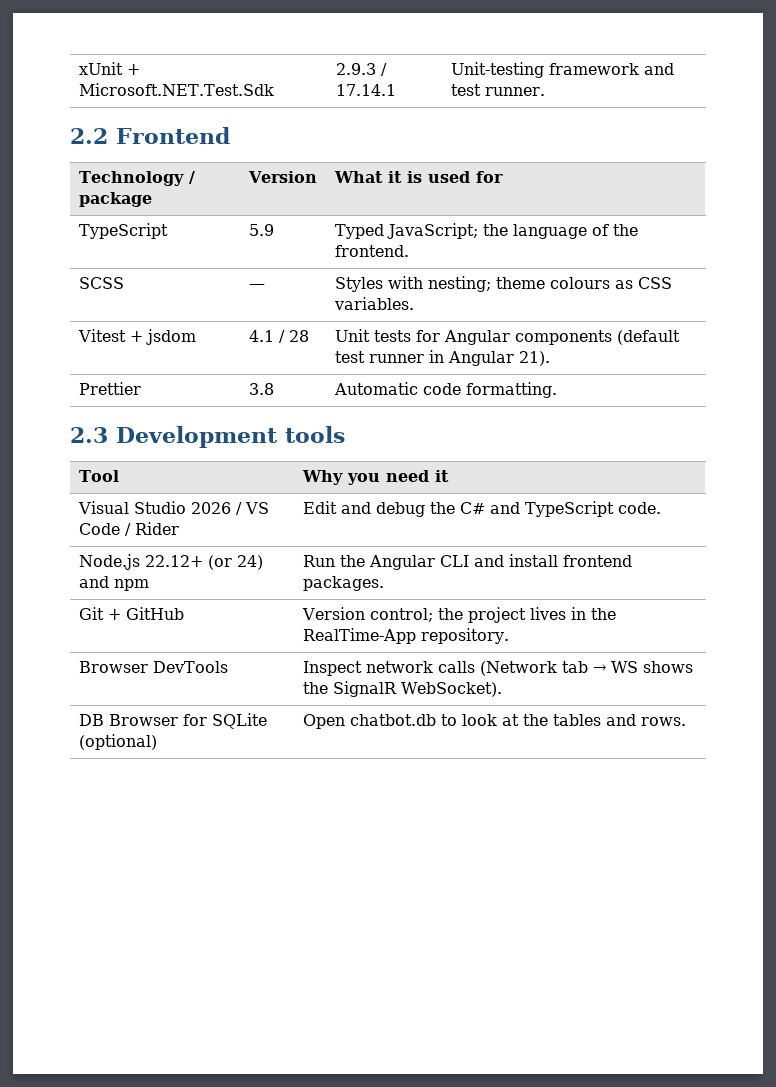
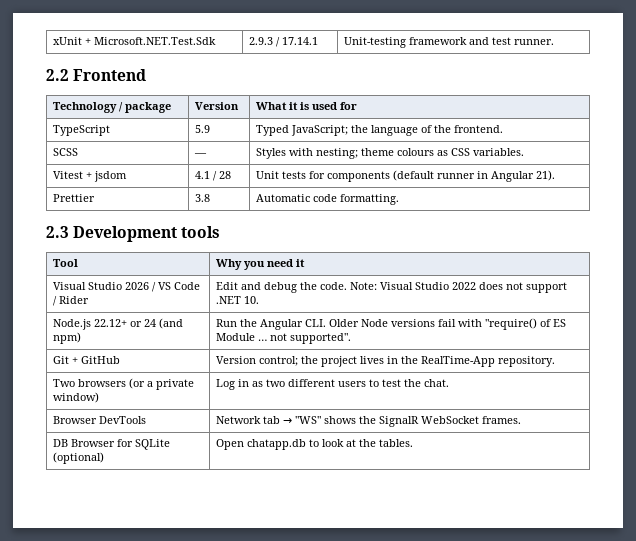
[443,330,510,345] Angular -> (325, 175) none
[334,351,365,363] test -> (434, 175) none
[459,501,661,517] [78,554,263,570] [78,576,149,591] [302,554,632,570] [302,576,384,591] C# and TypeScript code. // Node.js 22.12+ (or 24) and npm | Run the Angular CLI and install frontend packages. -> [319,282,567,293] [215,296,259,304] [52,318,183,330] [52,332,81,344] [215,318,566,330] [215,333,351,344] code. Note: Visual Studio 2022 does not support .NET 10. // Node.js 22.12+ or 24 (and npm) | Run the Angular CLI. Older Node versions fail with "require() of ES Module … not supported".
[78,661,228,673] [302,661,557,676] Browser DevTools | Inspect network calls (Network -> [52,378,194,390] [52,392,99,403] [215,379,449,390] [52,416,146,424] [215,416,261,424] Two browsers (or a private window) | Log in as two different users to test the chat. // Browser DevTools | Network
[610,661,638,673] WS -> [294,416,321,424] "WS"
[400,682,502,697] WebSocket). -> [420,416,521,424] WebSocket frames.
[349,714,436,726] chatbot.db -> [246,439,306,450] chatapp.db
[552,714,686,726] tables and rows. -> [378,439,413,447] tables.

